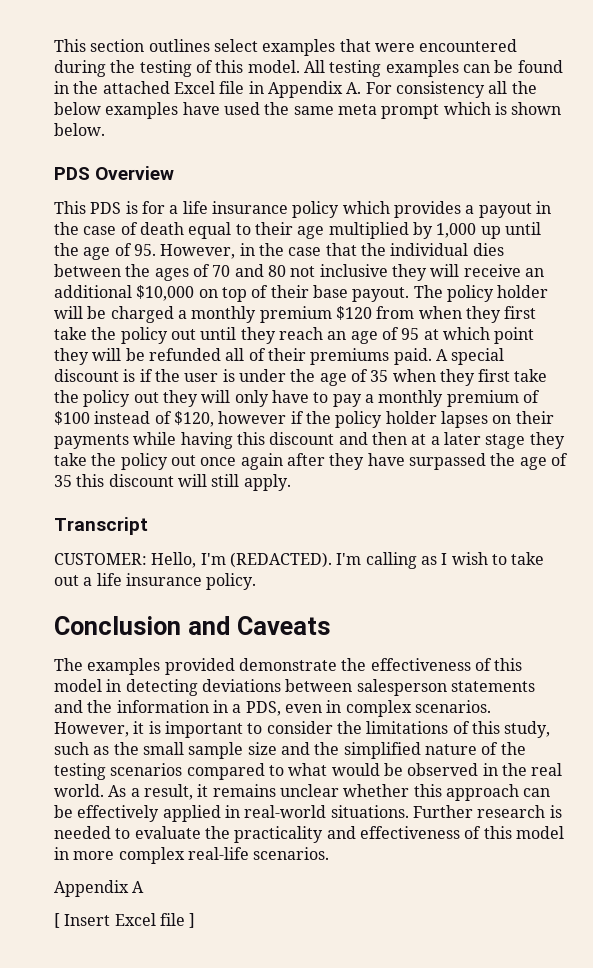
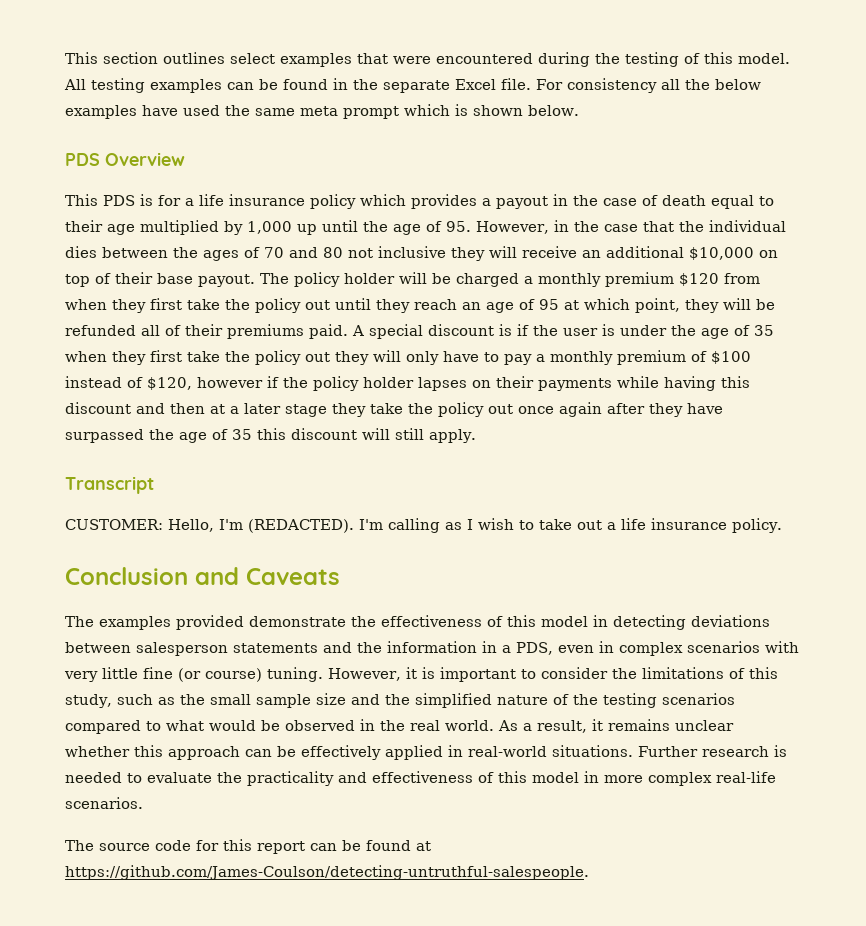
[102,81,362,98] attached Excel file in Appendix A. -> [383,78,531,93] separate Excel file.
[494,327,535,344] point -> [635,298,680,313] point,
[414,700,491,713] scenarios. -> [687,641,799,653] [64,667,323,682] scenarios with very little fine (or course) tuning.
[54,880,145,897] [54,913,196,928] Appendix A // [ Insert Excel file ] -> [65,839,431,854] [65,865,589,880] The source code for this report can be found at https://github.com/James-Coulson/detecting-untruthful-salespeople.

